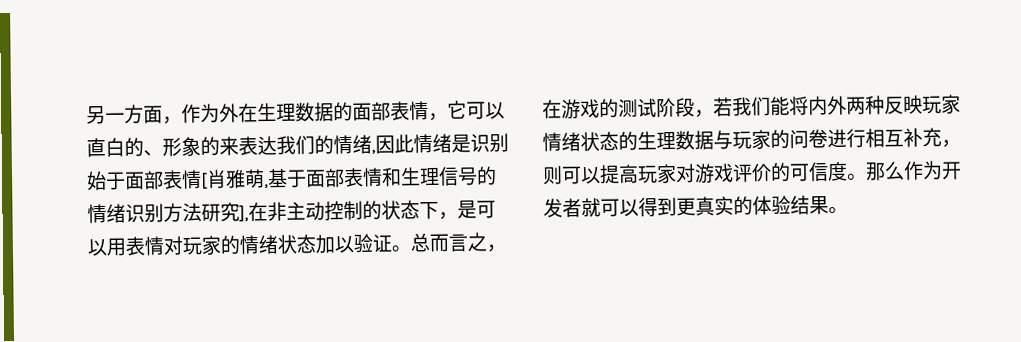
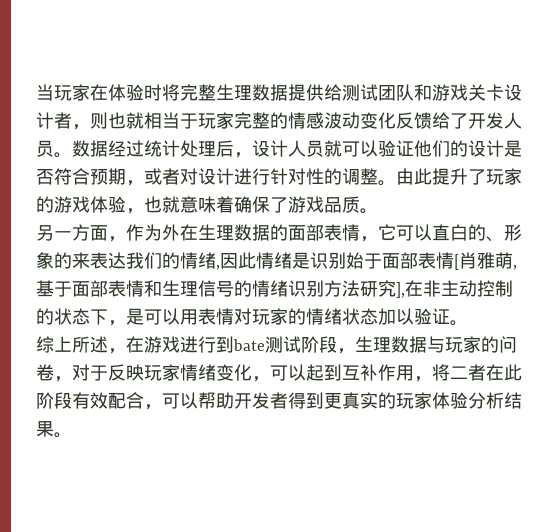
(86, 115) none -> [36,84,522,101] [36,112,522,130] [36,140,522,158] [36,168,522,186] [36,196,378,214] 当玩家在体验时将完整生理数据提供给测试团队和游戏关卡设计者，则也就相当于玩家完整的情感波动变化反馈给了开发人员。数据经过统计处理后，设计人员就可以验证他们的设计是否符合预期，或者对设计进行针对性的调整。由此提升了玩家的游戏体验，也就意味着确保了游戏品质。 //
[410,232,507,253] [542,94,961,120] [542,131,638,152] 总而言之，在游戏的测试阶段，若我们能将内外两种反映玩家情绪状态的 -> [36,336,355,354] // 综上所述，在游戏进行到bate测试阶段，
[827,127,961,149] [542,160,962,185] [543,195,791,218] 进行相互补充，则可以提高玩家对游戏评价的可信度。那么作为开发者就可以得到更真实的体验 -> [54,364,522,382] [36,392,504,410] ，对于反映玩家情绪变化，可以起到互补作用，将二者在此阶段有效配合，可以帮助开发者得到更真实的玩家体验分析

